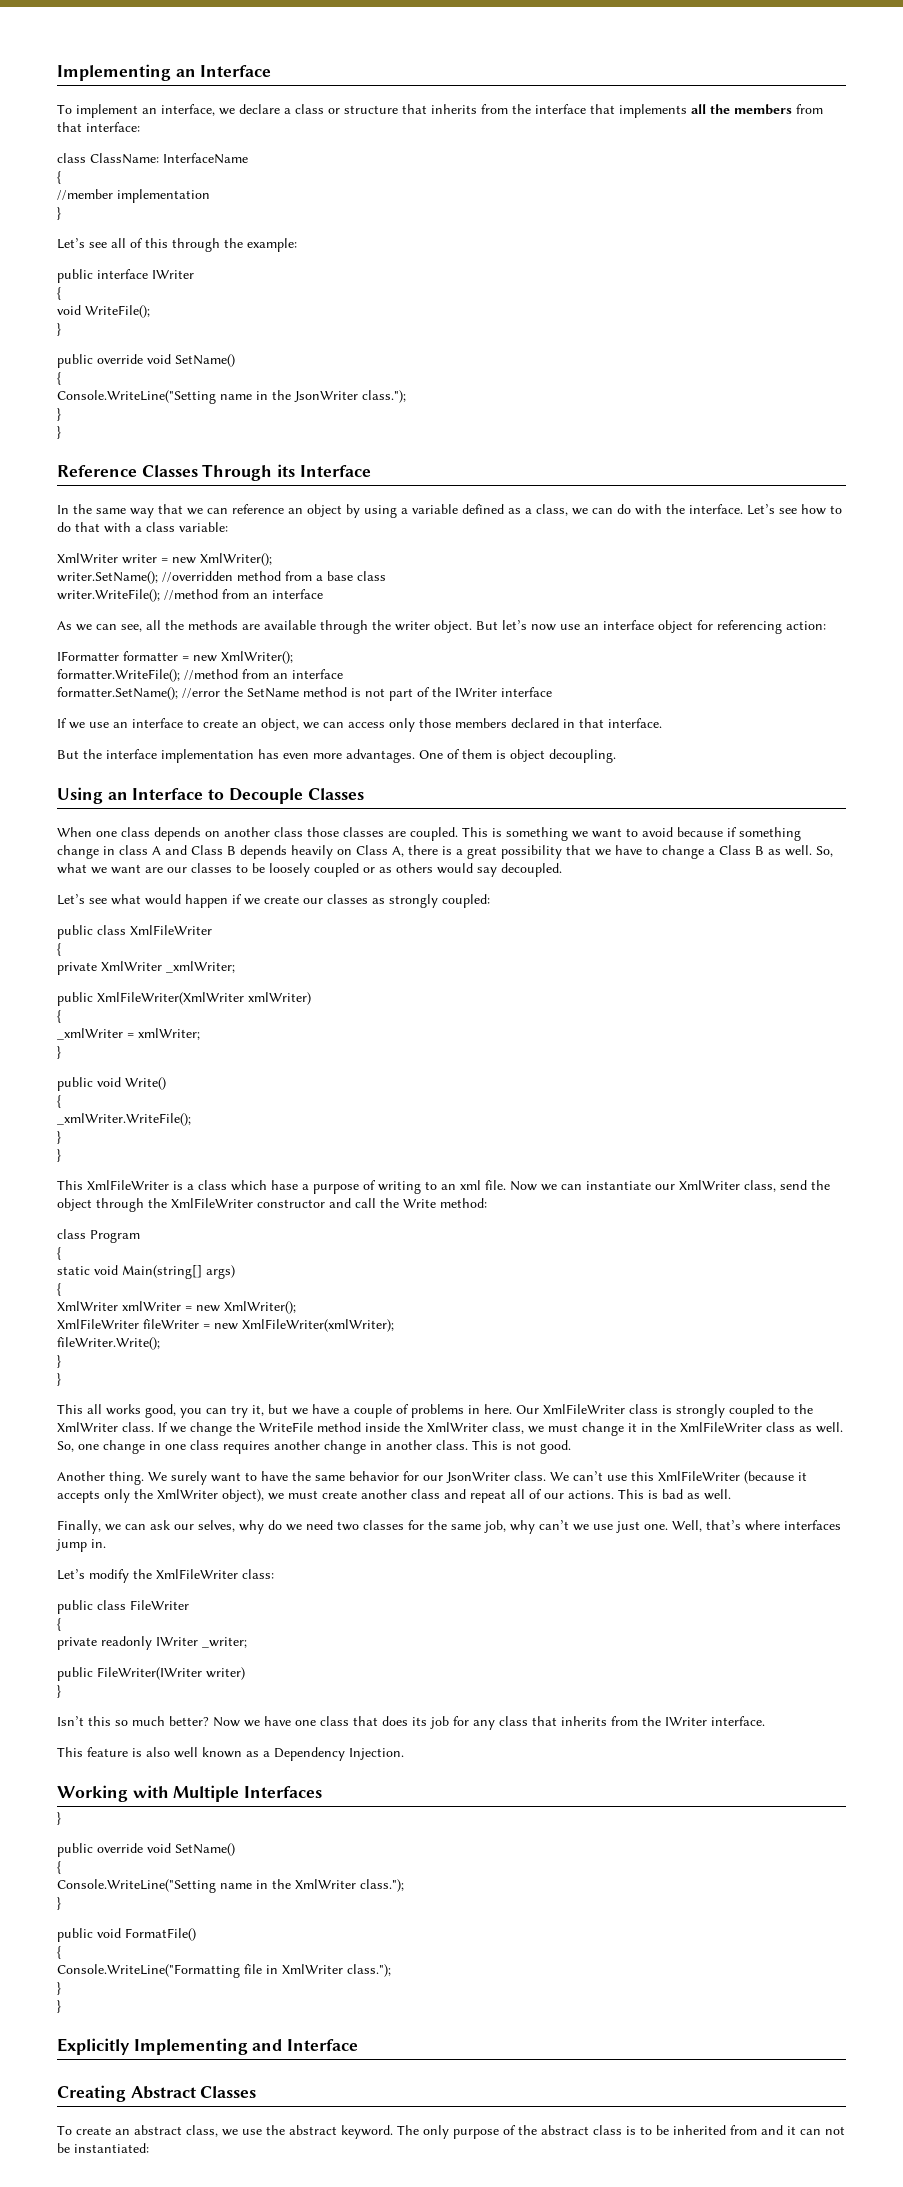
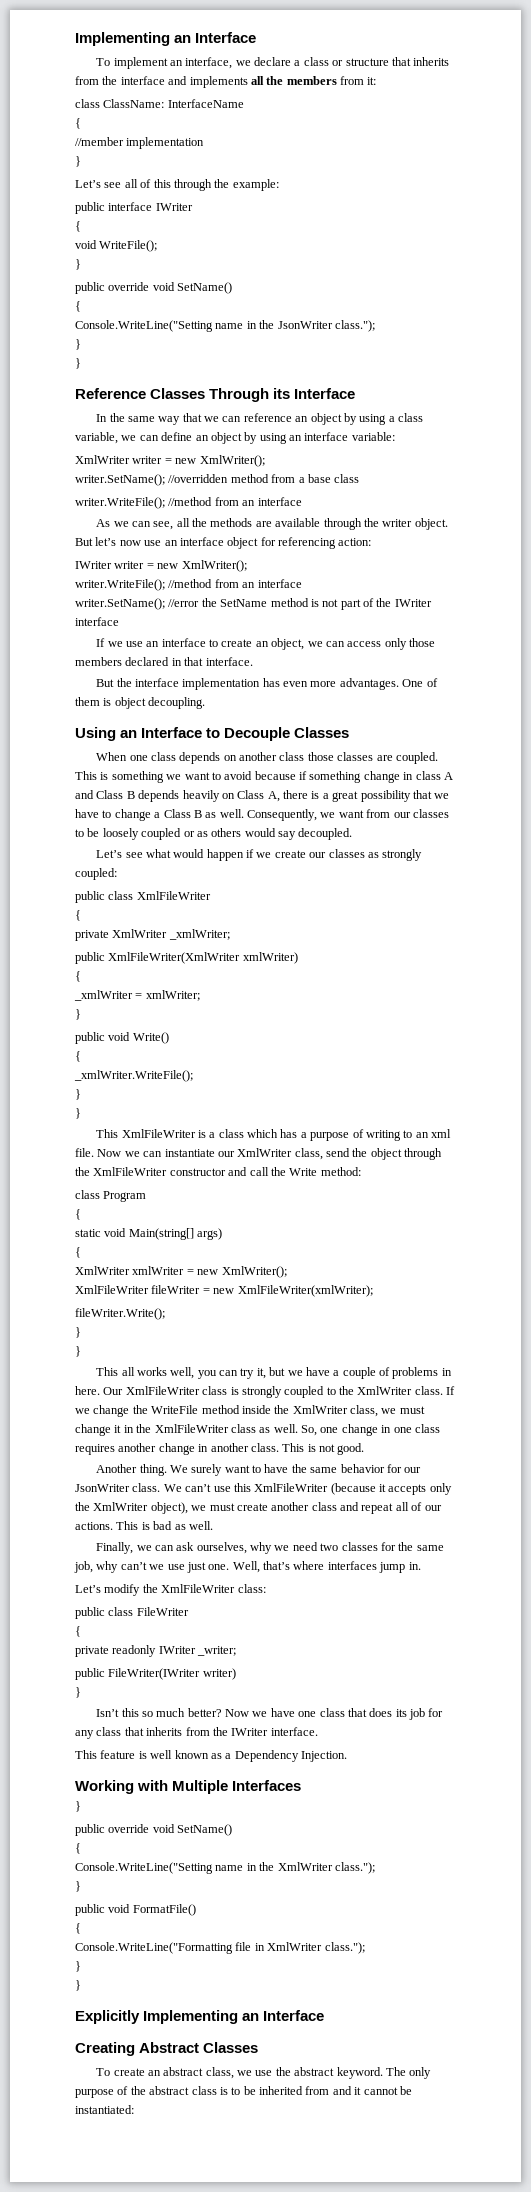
[590,104,615,114] that -> [168,76,188,85] and
[57,122,140,132] that interface: -> [367,77,377,85] it:
[412,504,842,516] [57,522,175,533] variable defined as a class, we can do with the interface. Let’s see how to do that with a class -> [397,413,423,422] [75,432,349,444] class variable, we can define an object by using an interface
[57,651,293,664] [57,669,343,682] [57,687,178,700] IFormatter formatter = new XmlWriter(); // formatter.WriteFile(); //method from an interface // formatter.SetName(); -> [75,560,247,572] [75,579,302,591] [75,598,165,610] IWriter writer = new XmlWriter(); // writer.WriteFile(); //method from an interface // writer.SetName();
[816,846,833,857] [57,863,163,874] So, what we want are -> [247,809,391,821] Consequently, we want from
[271,1180,298,1190] hase -> [280,1129,298,1138] has
[145,1404,176,1418] good, -> [170,1367,195,1379] well,
[174,1520,282,1534] our selves, why do -> [196,1542,272,1554] ourselves, why
[146,1747,170,1757] also -> (147, 1755) none
[252,2039,283,2051] and -> [242,2013,260,2021] an
[800,2126,845,2135] can not -> [363,2087,398,2095] cannot

